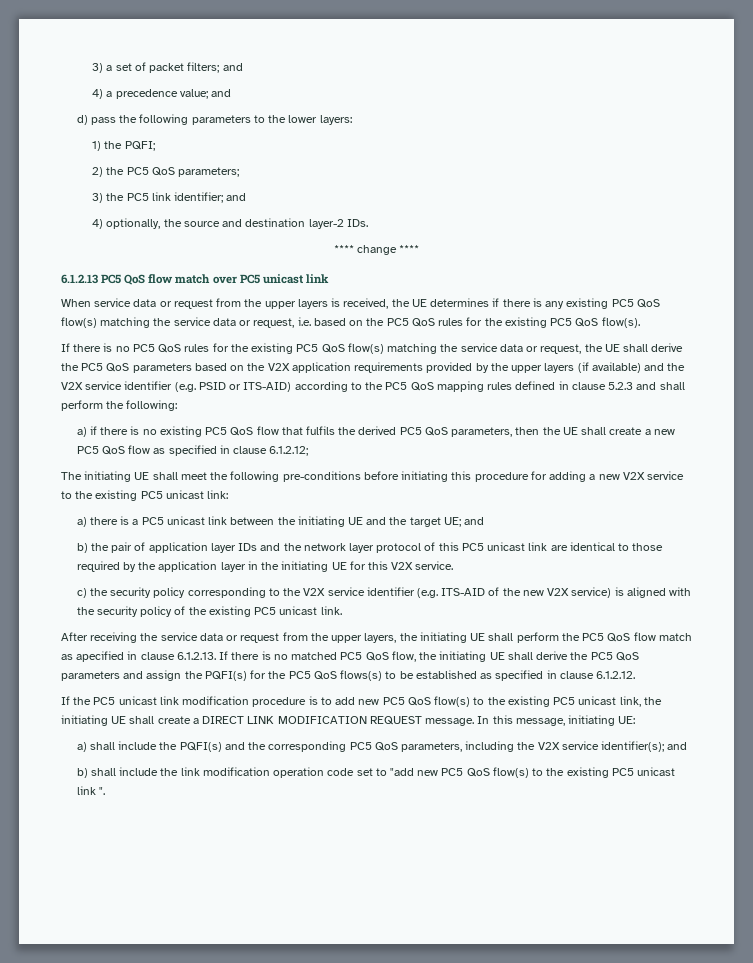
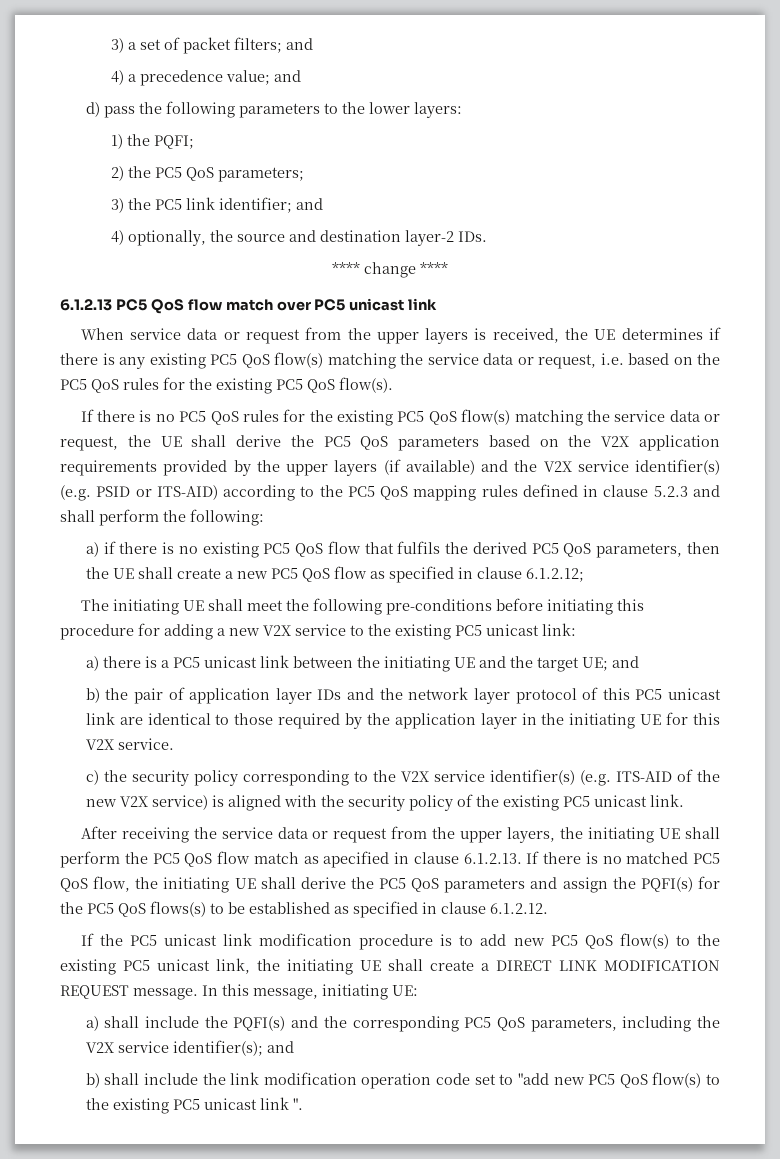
[124,381,173,390] identifier -> [635,459,720,475] identifier(s)
[366,587,415,596] identifier -> [489,769,575,785] identifier(s)

